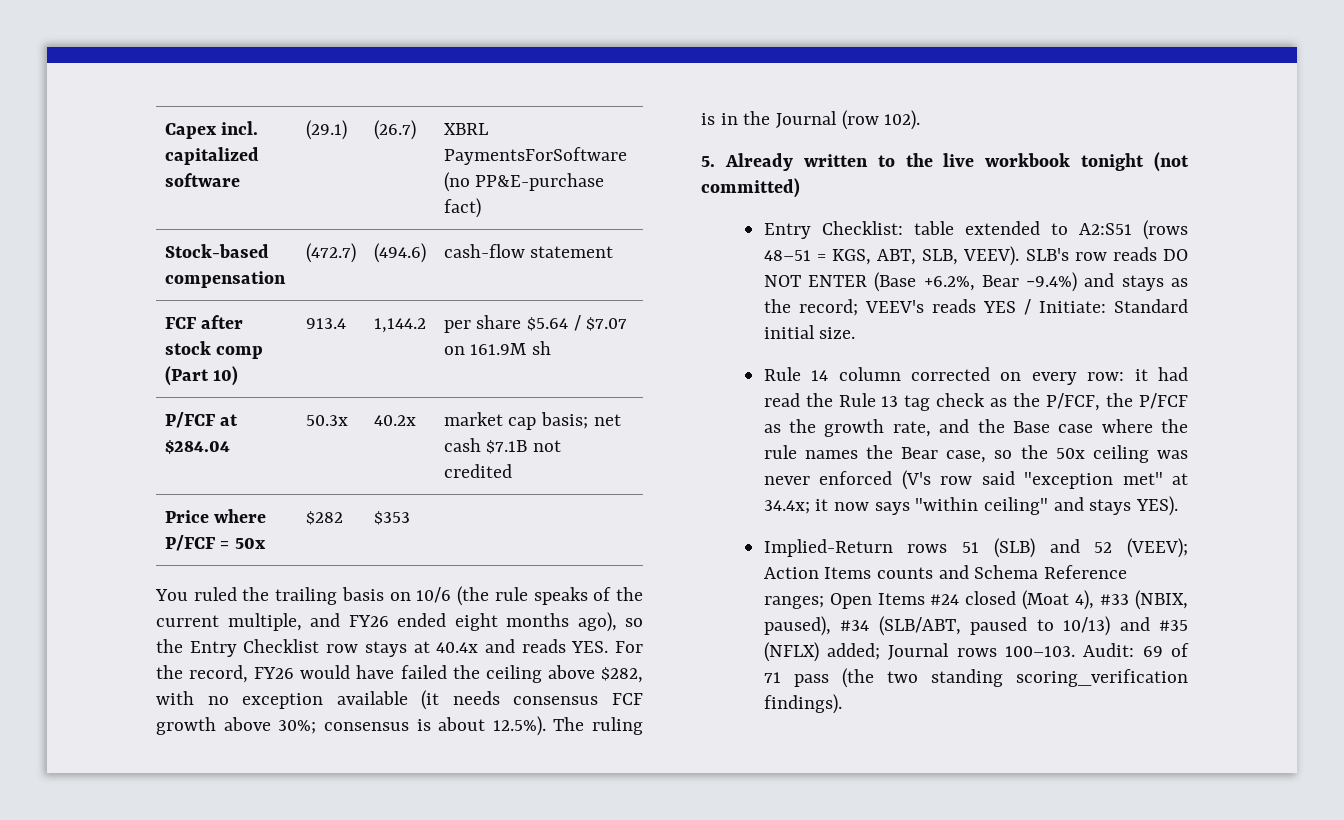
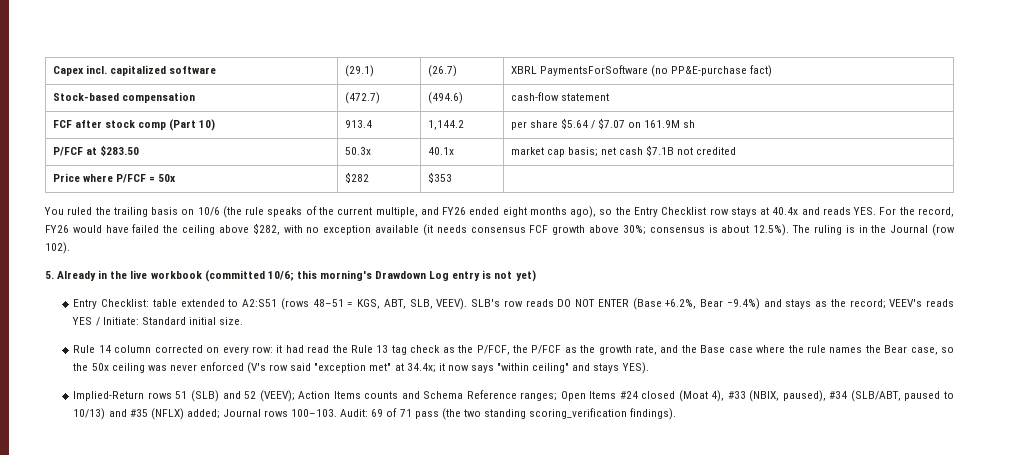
[164,440,230,454] $284.04 -> [99,145,139,156] $283.50
[373,415,416,426] 40.2x -> [427,147,454,155] 40.1x
[803,154,895,167] written to -> [98,270,108,279] in
[1081,152,1189,172] [701,178,800,198] tonight (not committed) -> [204,270,536,282] (committed 10/6; this morning's Drawdown Log entry is not yet)

